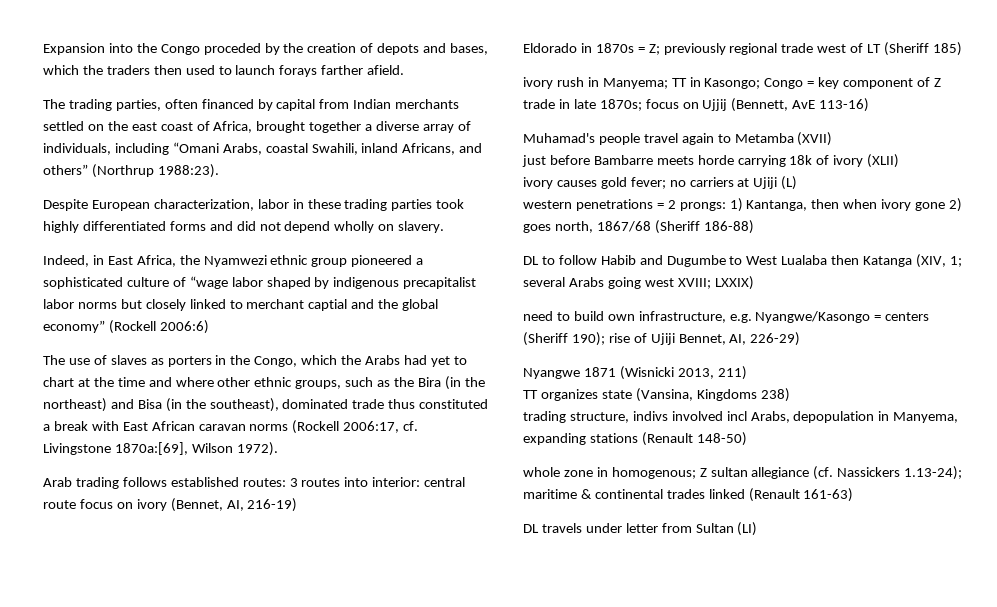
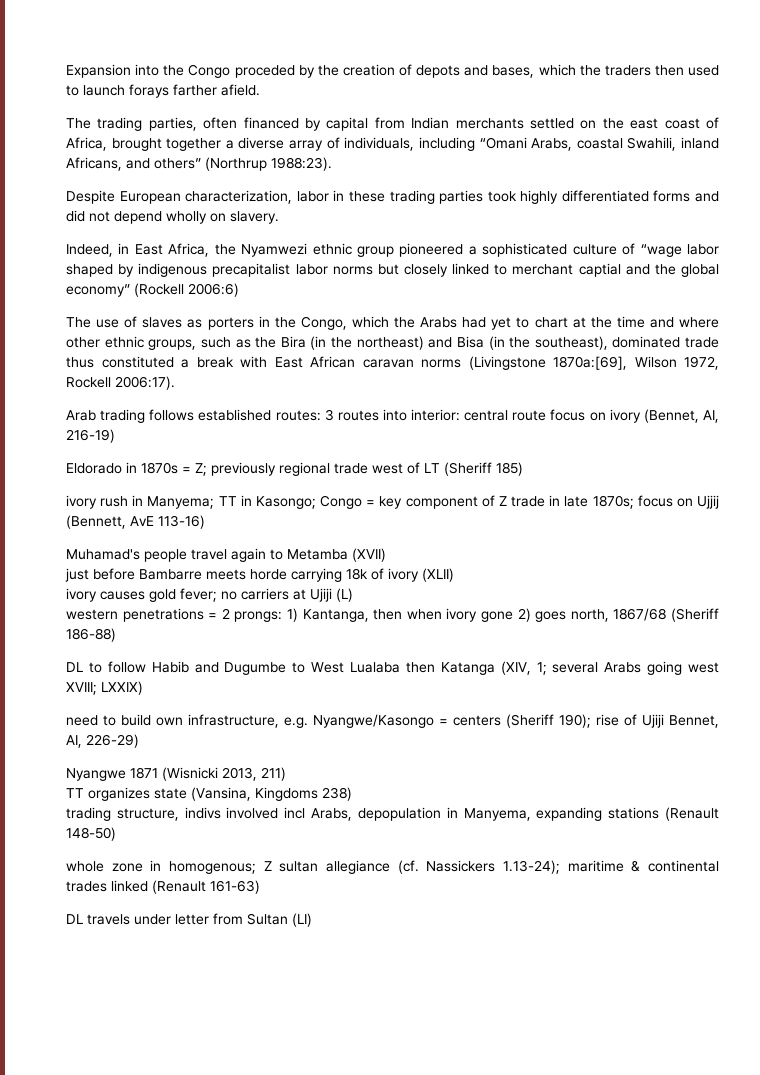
[292,420,419,434] [43,442,278,456] (Rockell 2006:17, cf. Livingstone 1870a:[69], Wilson 1972). -> [468,356,719,370] [66,376,175,390] (Livingstone 1870a:[69], Wilson 1972, Rockell 2006:17).

